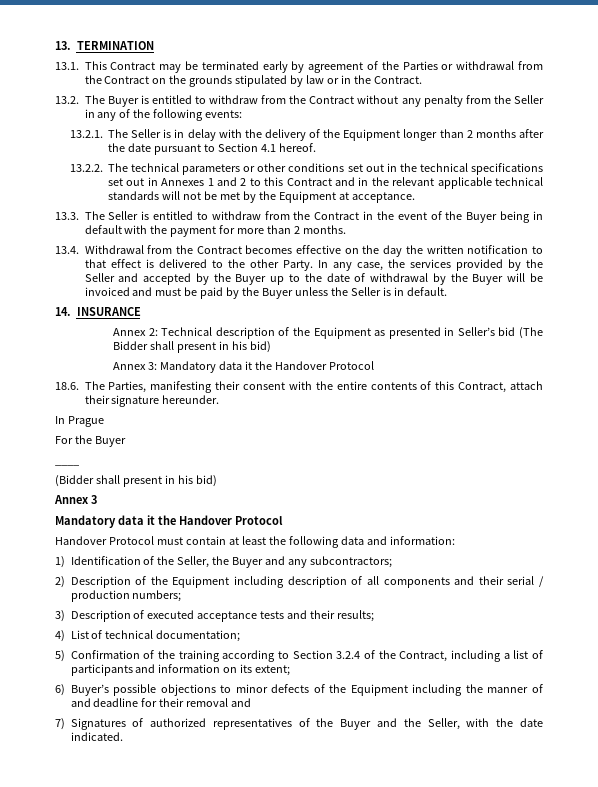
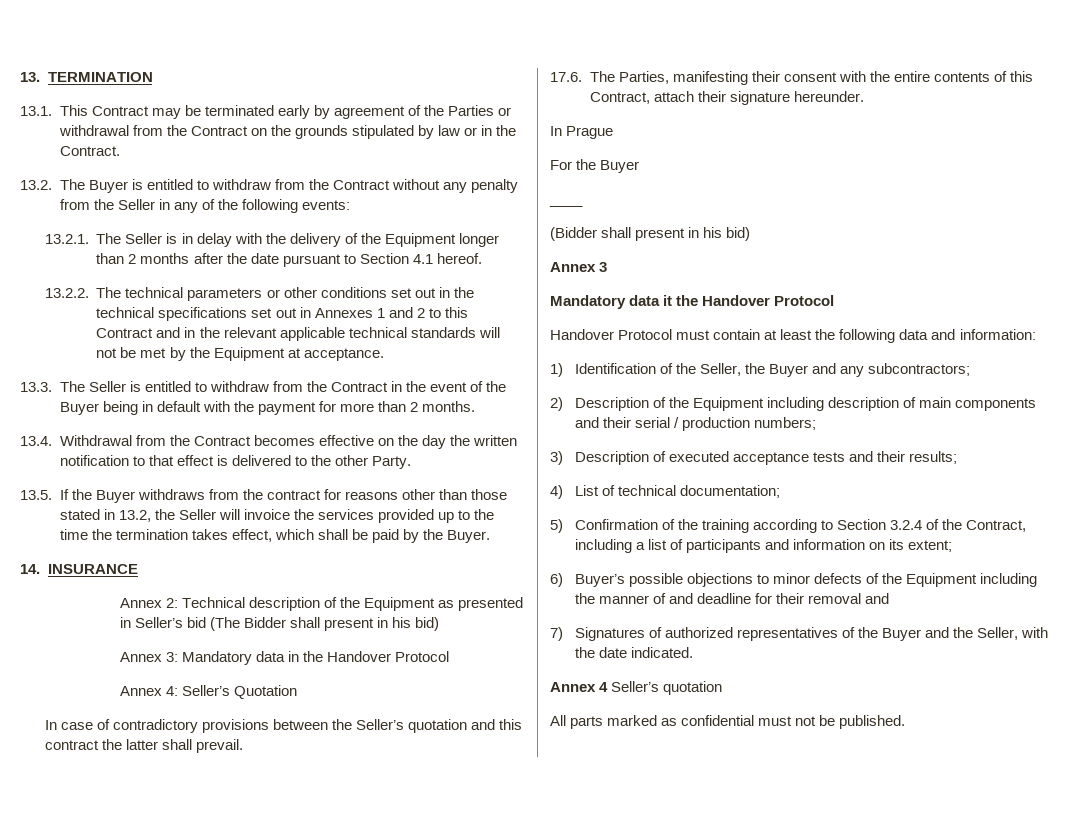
[317,259,544,271] [84,273,543,285] [84,287,448,299] In any case, the services provided by the Seller and accepted by the Buyer up to the date of withdrawal by the Buyer will be invoiced and must be paid by the Buyer unless the Seller is in default. -> [20,489,508,503] [59,509,495,523] [59,529,491,543] // 13.5. If the Buyer withdraws from the contract for reasons other than those stated in 13.2, the Seller will invoice the services provided up to the time the termination takes effect, which shall be paid by the Buyer.
[244,361,374,370] [55,382,79,390] it the Handover Protocol // 18.6. -> [287,651,449,662] [119,685,297,699] [44,719,523,733] [44,739,244,753] [550,72,582,82] in the Handover Protocol // Annex 4: Seller’s Quotation // In case of contradictory provisions between the Seller’s quotation and this contract the latter shall prevail. // 17.6.
[366,576,379,585] all -> [919,397,952,408] main
(123, 736) none -> [550,681,723,695] [550,715,906,729] // Annex 4 Seller’s quotation // All parts marked as confidential must not be published.

